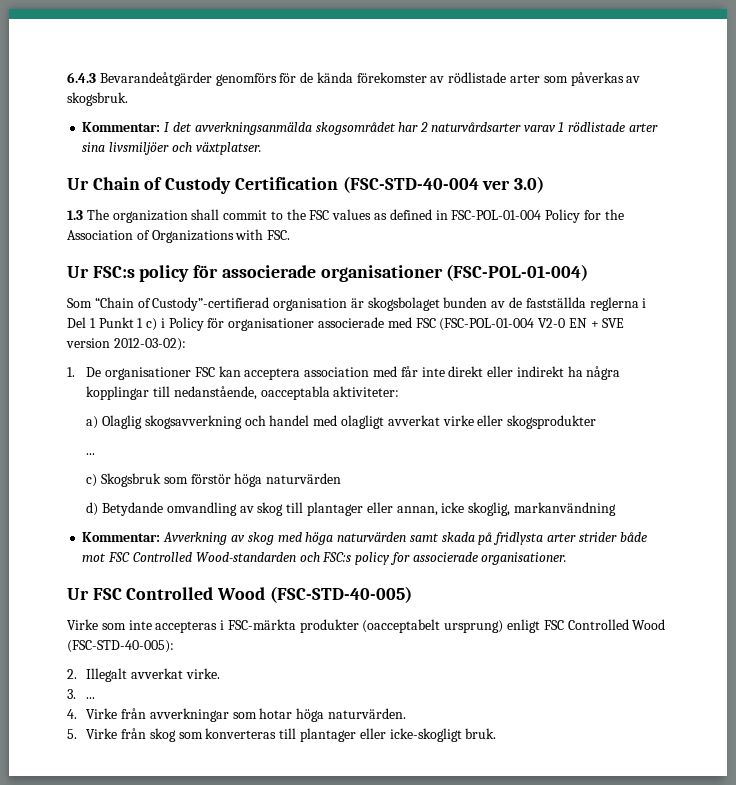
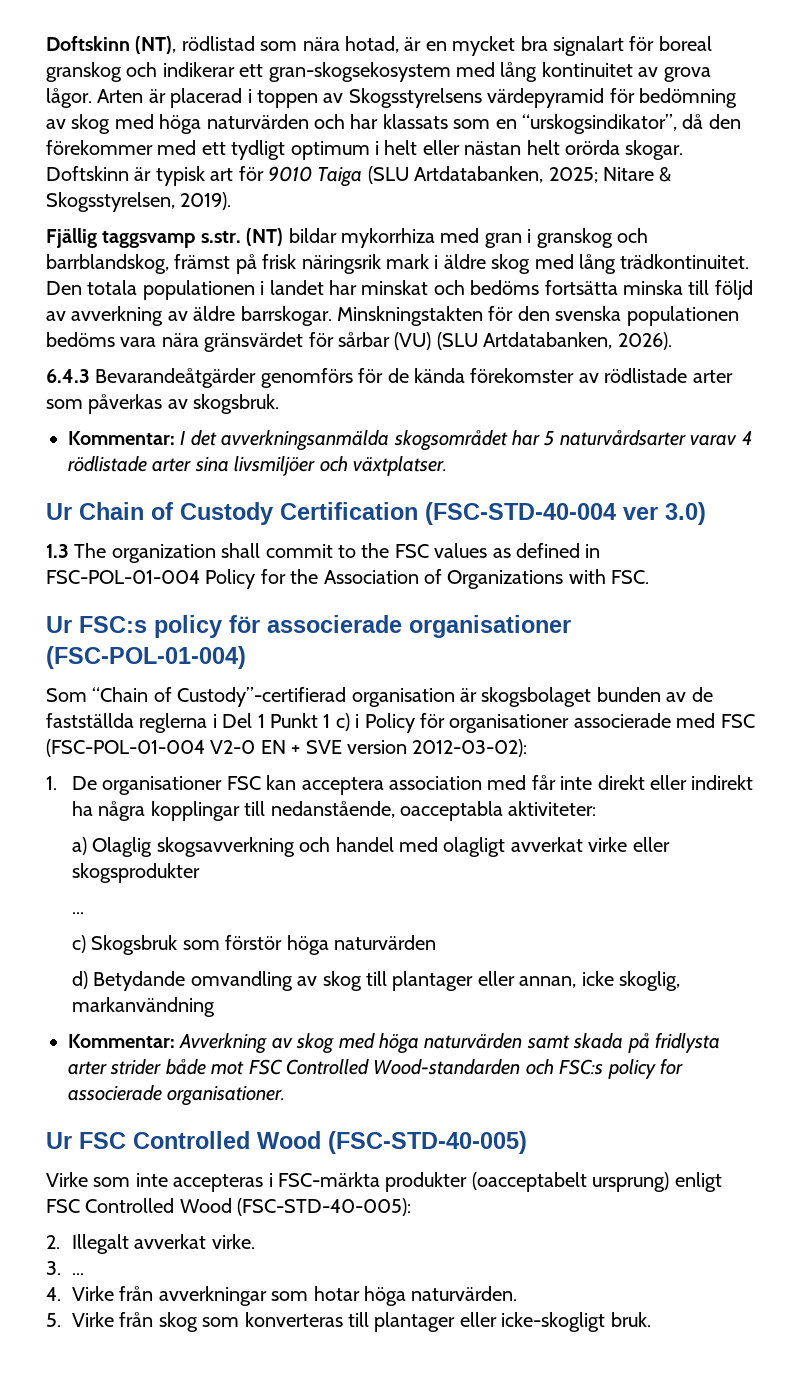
(67, 77) none -> [46,36,712,56] [46,62,711,82] [46,88,737,108] [46,114,741,134] [46,140,684,160] [46,166,672,187] [46,192,232,212] [46,228,648,248] [46,254,750,274] [46,280,753,300] [46,306,739,326] [46,332,672,352] Doftskinn (NT), rödlistad som nära hotad, är en mycket bra signalart för boreal granskog och indikerar ett gran-skogsekosystem med lång kontinuitet av grova lågor. Arten är placerad i toppen av Skogsstyrelsens värdepyramid för bedömning av skog med höga naturvärden och har klassats som en “urskogsindikator”, då den förekommer med ett tydligt optimum i helt eller nästan helt orörda skogar. Doftskinn är typisk art för 9010 Taiga (SLU Artdatabanken, 2025; Nitare & Skogsstyrelsen, 2019). // Fjällig taggsvamp s.str. (NT) bildar mykorrhiza med gran i granskog och barrblandskog, främst på frisk näringsrik mark i äldre skog med lång trädkontinuitet. Den totala populationen i landet har minskat och bedöms fortsätta minska till följd av avverkning av äldre barrskogar. Minskningstakten för den svenska populationen bedöms vara nära gränsvärdet för sårbar (VU) (SLU Artdatabanken, 2026). //
[420,122,429,132] 2 -> [544,431,555,446] 5
[558,122,565,132] 1 -> [741,431,753,445] 4

